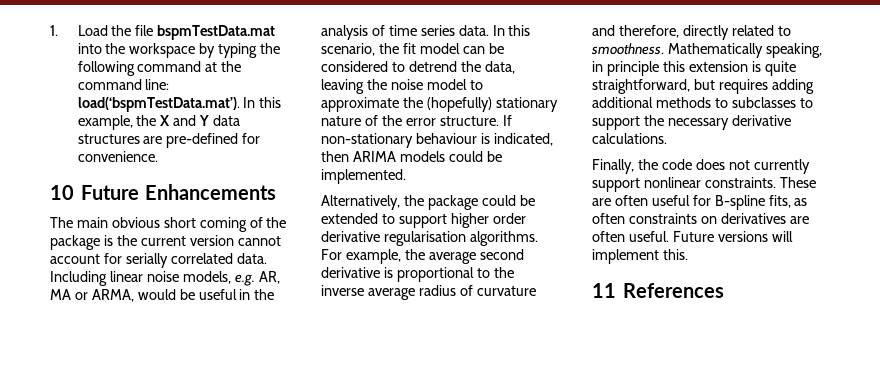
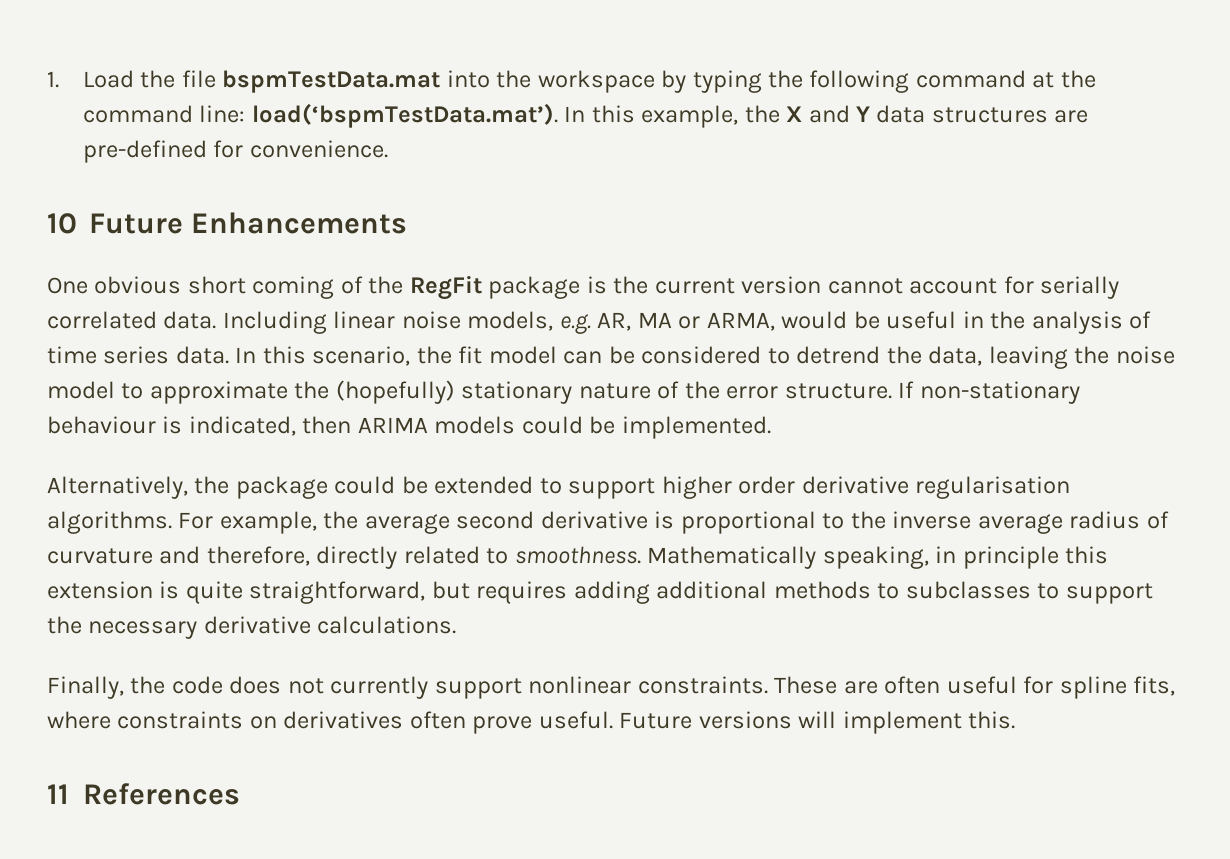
[50,217,108,228] The main -> [47,277,88,294] One
(287, 222) none -> [409,275,482,300] RegFit
[714,195,808,210] [592,213,625,224] B-spline fits, as often -> [1059,676,1176,699] [47,711,111,729] spline fits, where
[789,216,809,224] [592,231,625,242] are often -> [409,711,533,734] often prove

